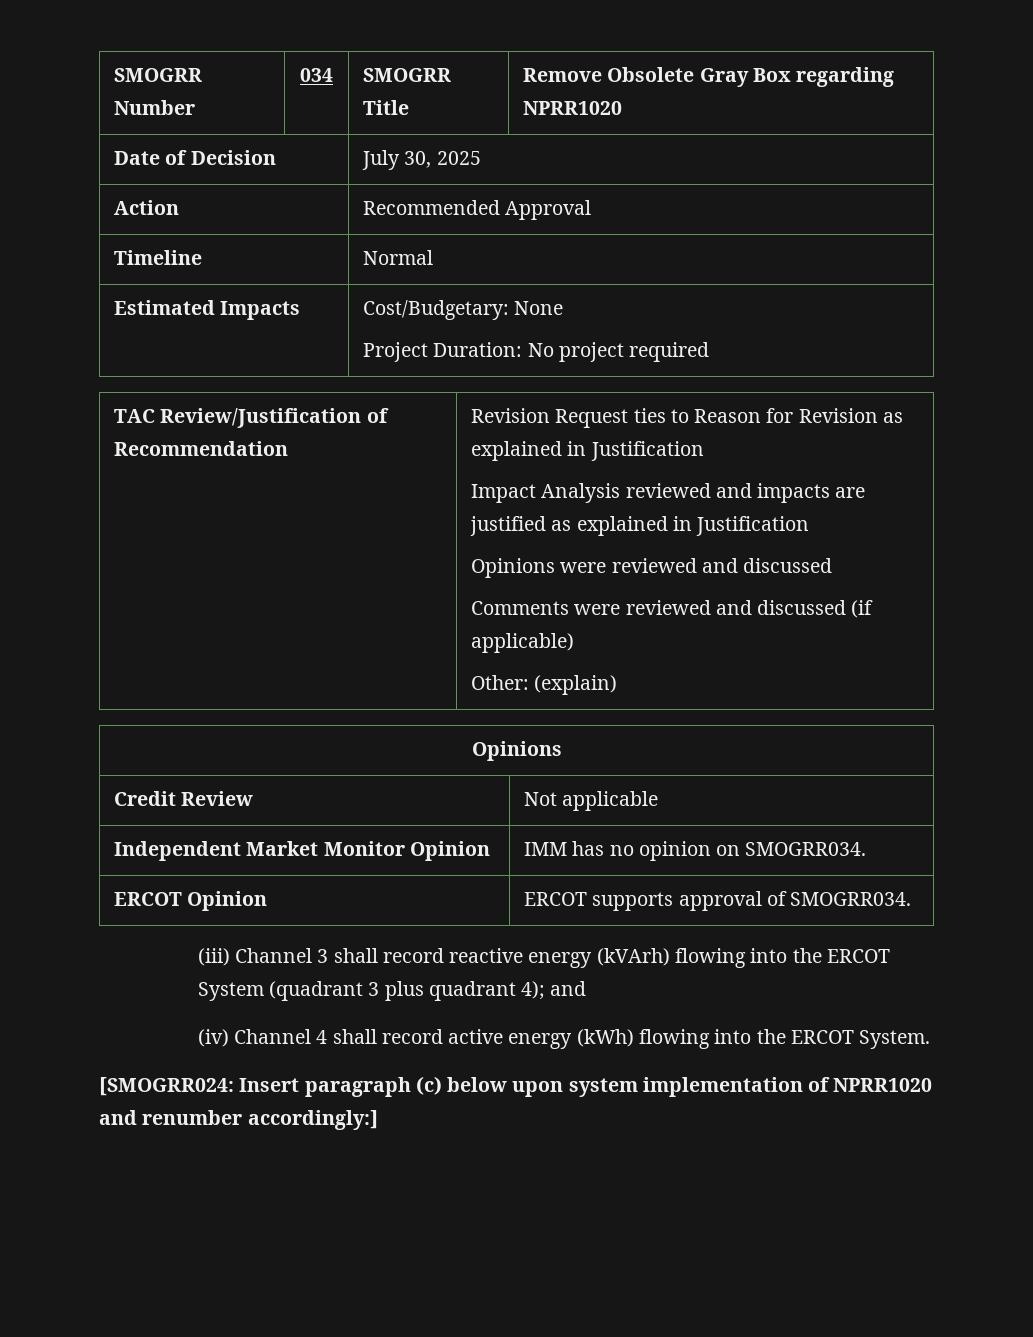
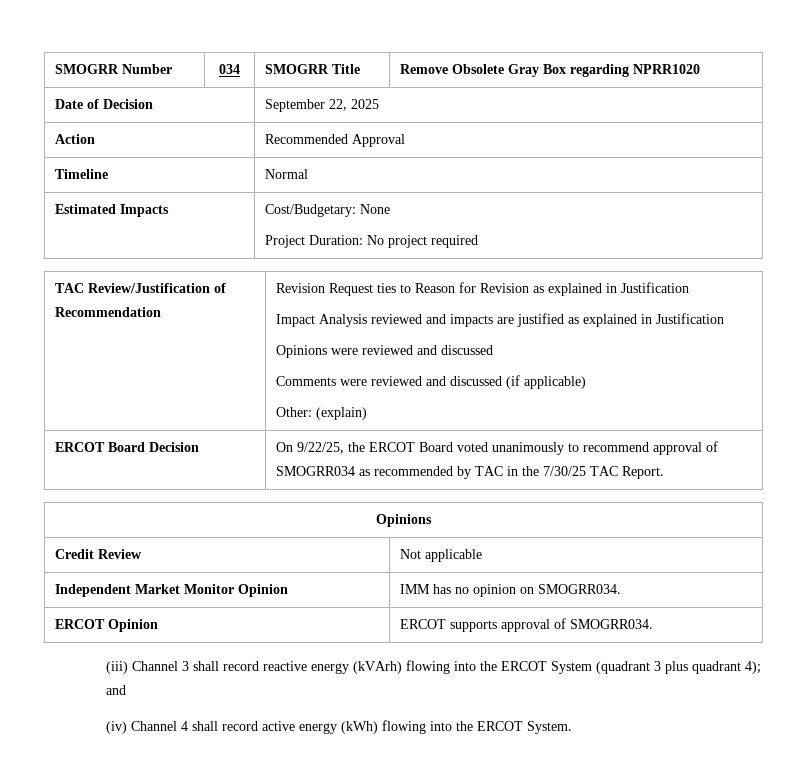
[362,150,432,170] July 30, -> [264,99,347,112] September 22,
(618, 685) none -> [54,442,199,452] [275,441,718,455] [275,466,664,479] // ERCOT Board Decision | On 9/22/25, the ERCOT Board voted unanimously to recommend approval of SMOGRR034 as recommended by TAC in the 7/30/25 TAC Report.
[99,1076,933,1097] [99,1110,378,1130] // [SMOGRR024: Insert paragraph (c) below upon system implementation of NPRR1020 and renumber accordingly:] -> (573, 727) none

